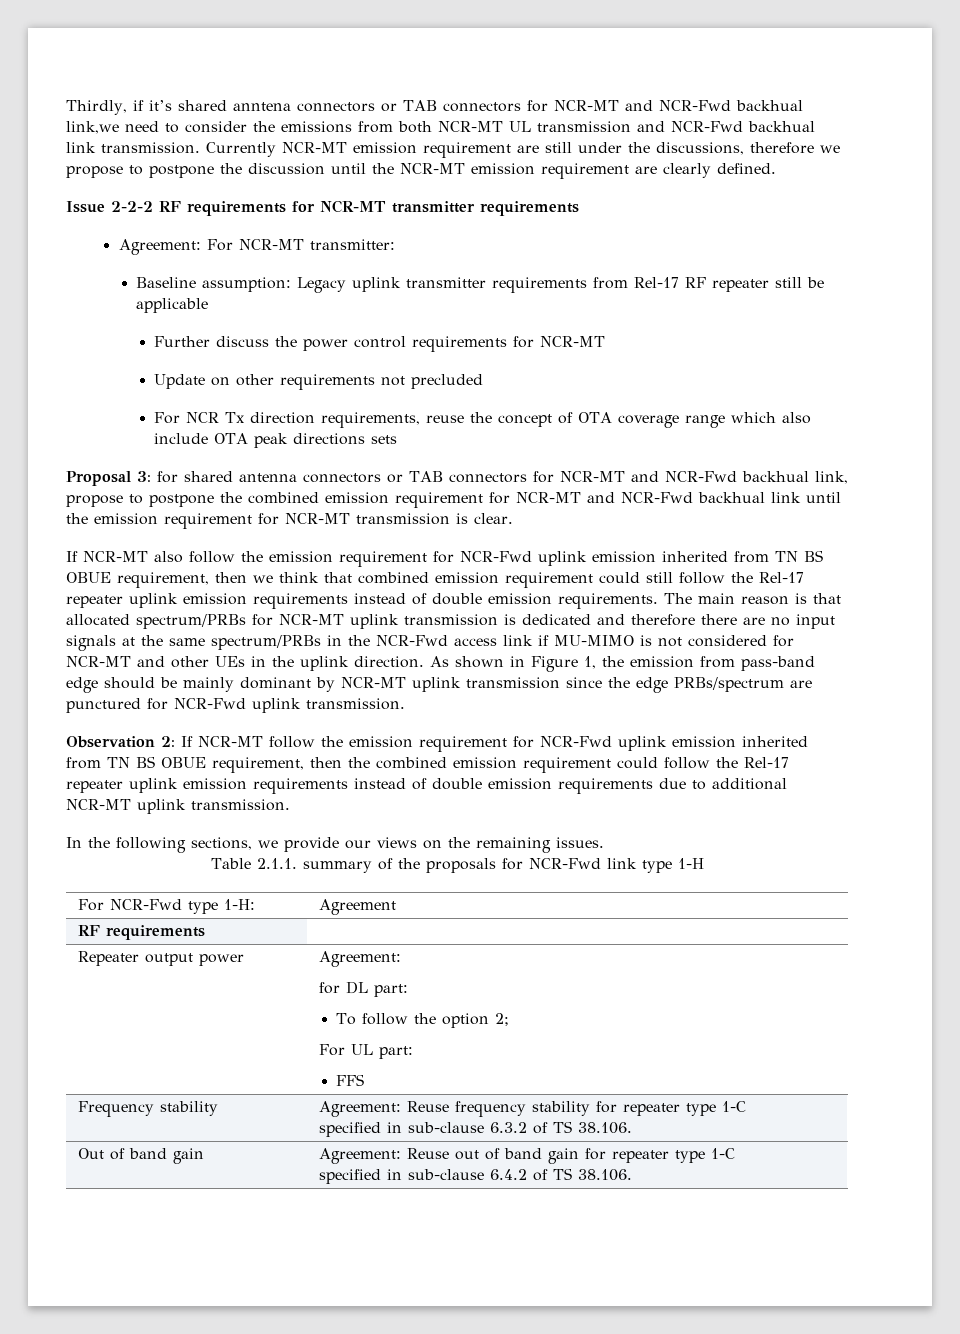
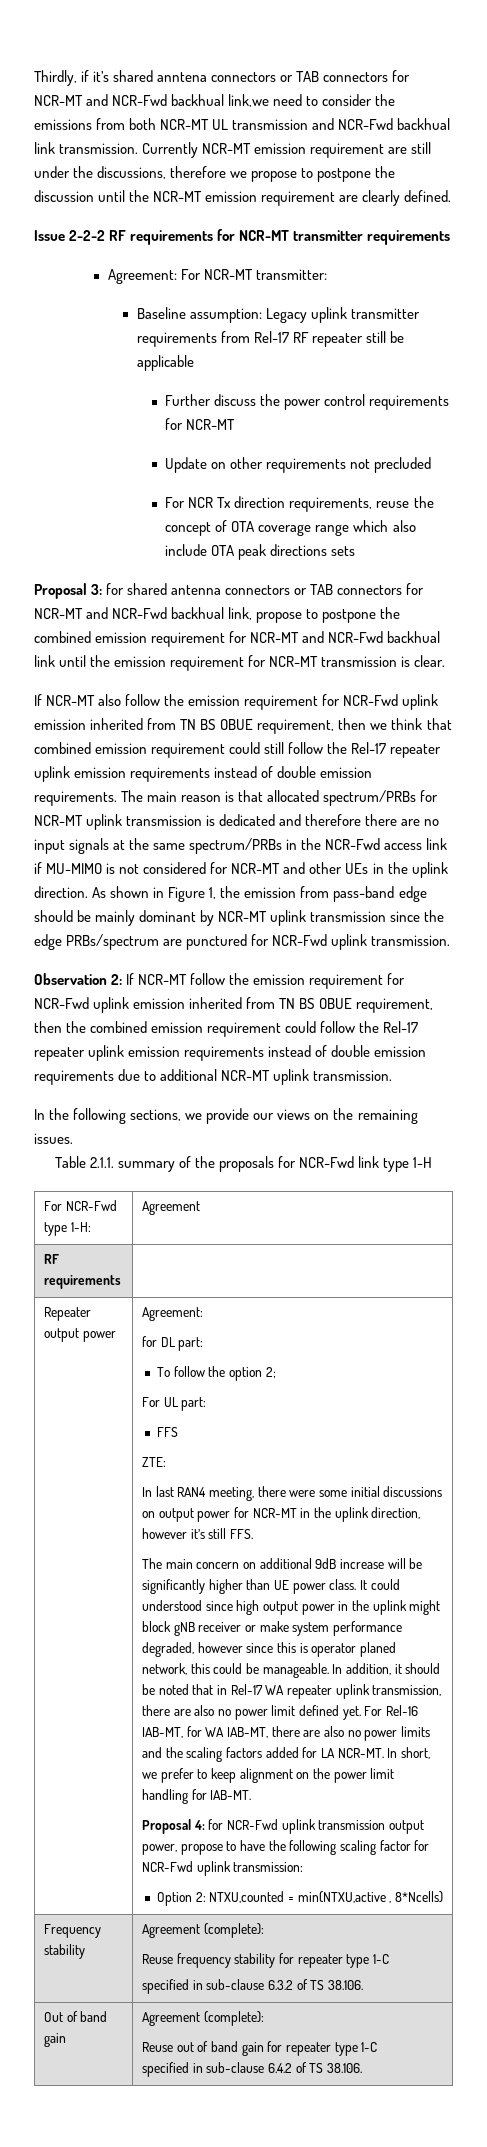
(365, 1080) none -> [142,1457,167,1467] [142,1486,443,1501] [142,1507,421,1522] [142,1528,254,1539] [142,1558,423,1569] [142,1579,400,1594] [142,1600,441,1615] [142,1621,402,1636] [142,1642,396,1657] [142,1663,441,1678] [142,1684,442,1699] [142,1705,418,1720] [142,1726,430,1741] [142,1747,430,1762] [142,1768,395,1783] [142,1789,252,1804] [142,1819,424,1834] [142,1840,430,1855] [142,1861,304,1876] [156,1891,443,1906] // ZTE: // In last RAN4 meeting, there were some initial discussions on output power for NCR-MT in the uplink direction, however it’s still FFS. // The main concern on additional 9dB increase will be significantly higher than UE power class. It could understood since high output power in the uplink might block gNB receiver or make system performance degraded, however since this is operator planed network, this could be manageable. In addition, it should be noted that in Rel-17 WA repeater uplink transmission, there are also no power limit defined yet. For Rel-16 IAB-MT, for WA IAB-MT, there are also no power limits and the scaling factors added for LA NCR-MT. In short, we prefer to keep alignment on the power limit handling for IAB-MT. // Proposal 4: for NCR-Fwd uplink transmission output power, propose to have the following scaling factor for NCR-Fwd uplink transmission: // Option 2: NTXU,counted = min(NTXU,active , 8*Ncells)
[318,1101,401,1117] Agreement: -> [142,1923,264,1938] Agreement (complete): //
[318,1148,401,1164] Agreement: -> [142,2011,264,2026] Agreement (complete): //

